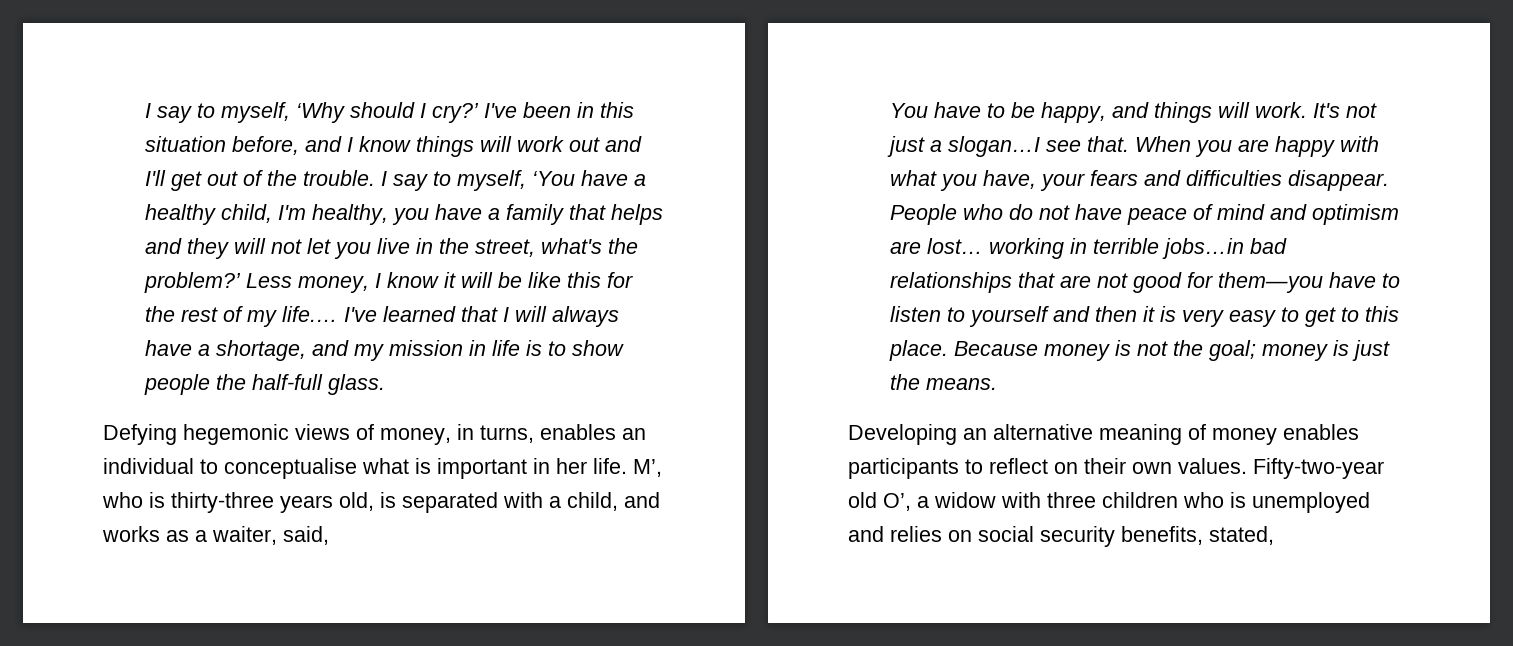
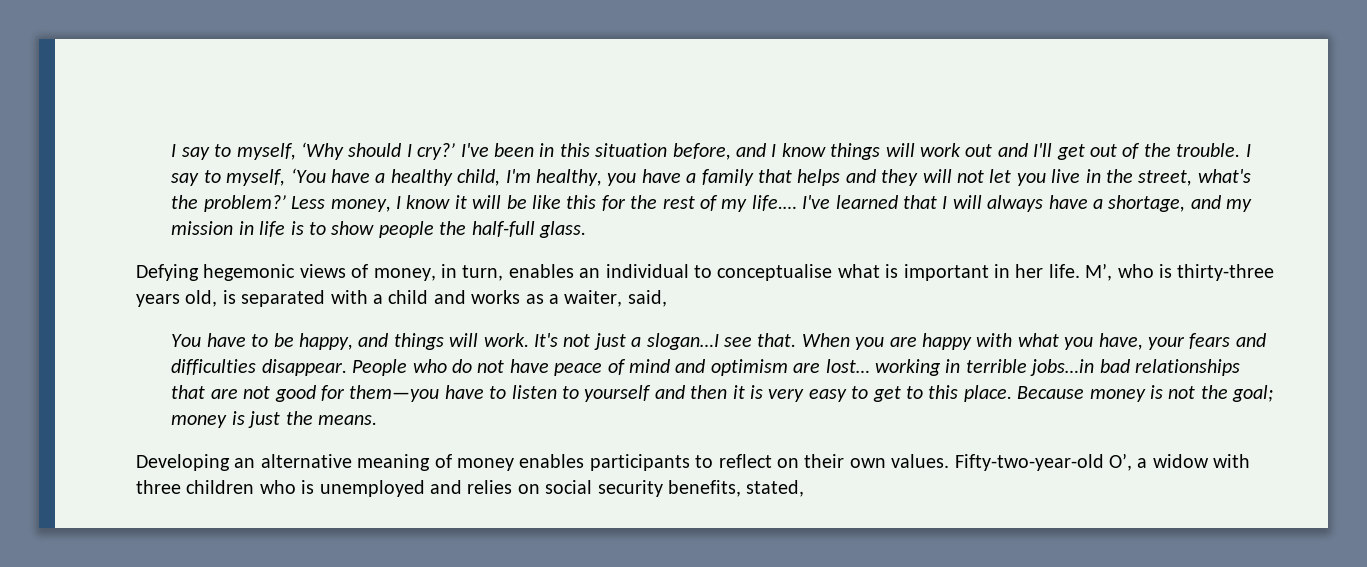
[480,425,534,443] turns, -> [462,265,504,281] turn,
[567,492,618,511] child, -> [388,290,429,304] child
[1253,458,1384,479] [848,492,877,508] Fifty-two-year old -> [954,454,1104,471] Fifty-two-year-old

